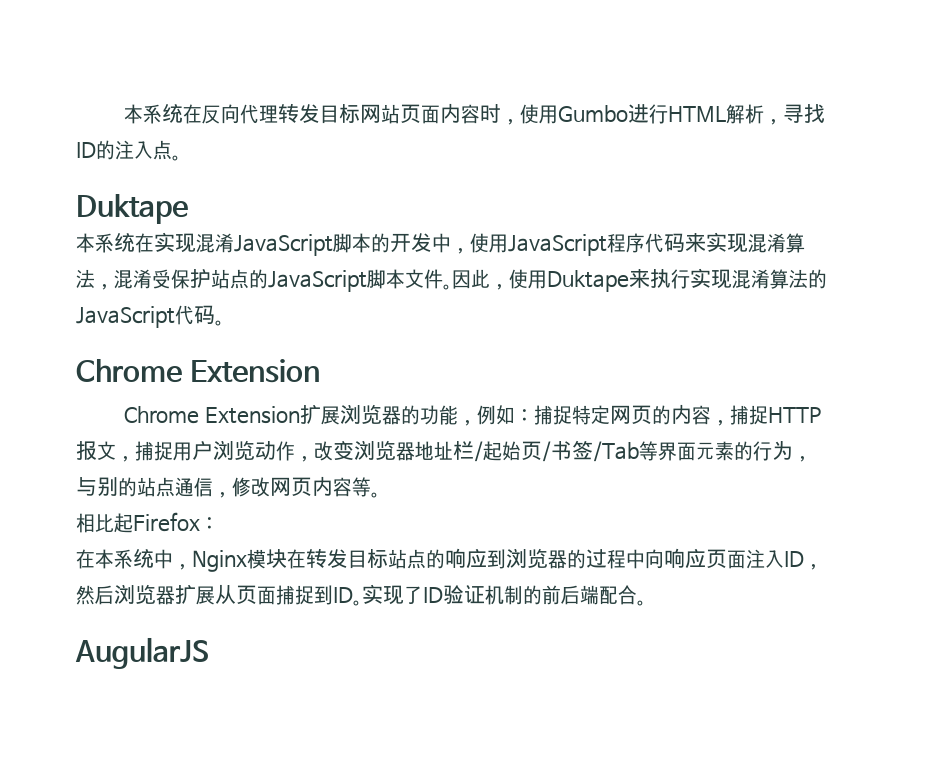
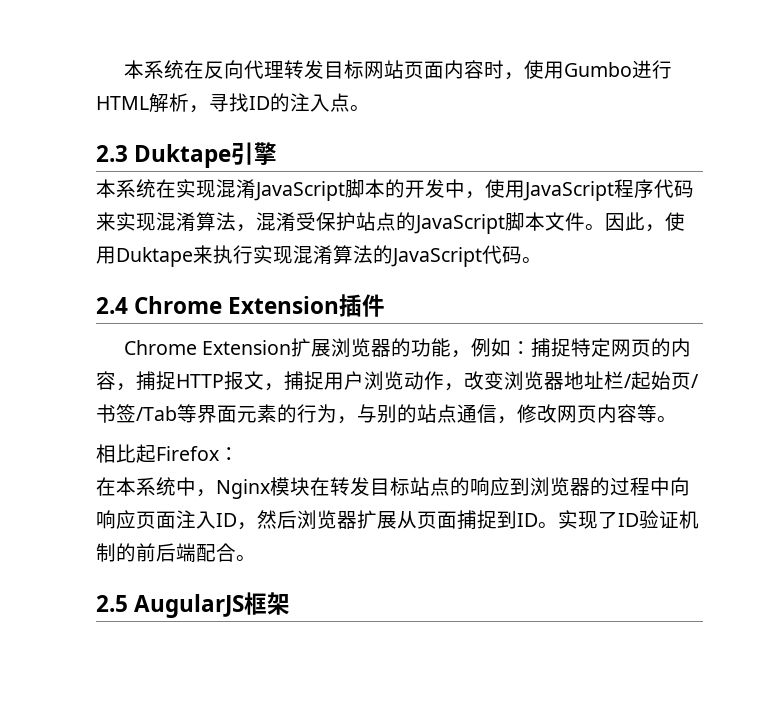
[76,194,188,224] Duktape -> [96,142,278,168] 2.3 Duktape引擎
[76,359,320,383] Chrome Extension -> [96,294,386,317] 2.4 Chrome Extension插件
[75,637,209,669] AugularJS -> [96,592,291,618] 2.5 AugularJS框架

